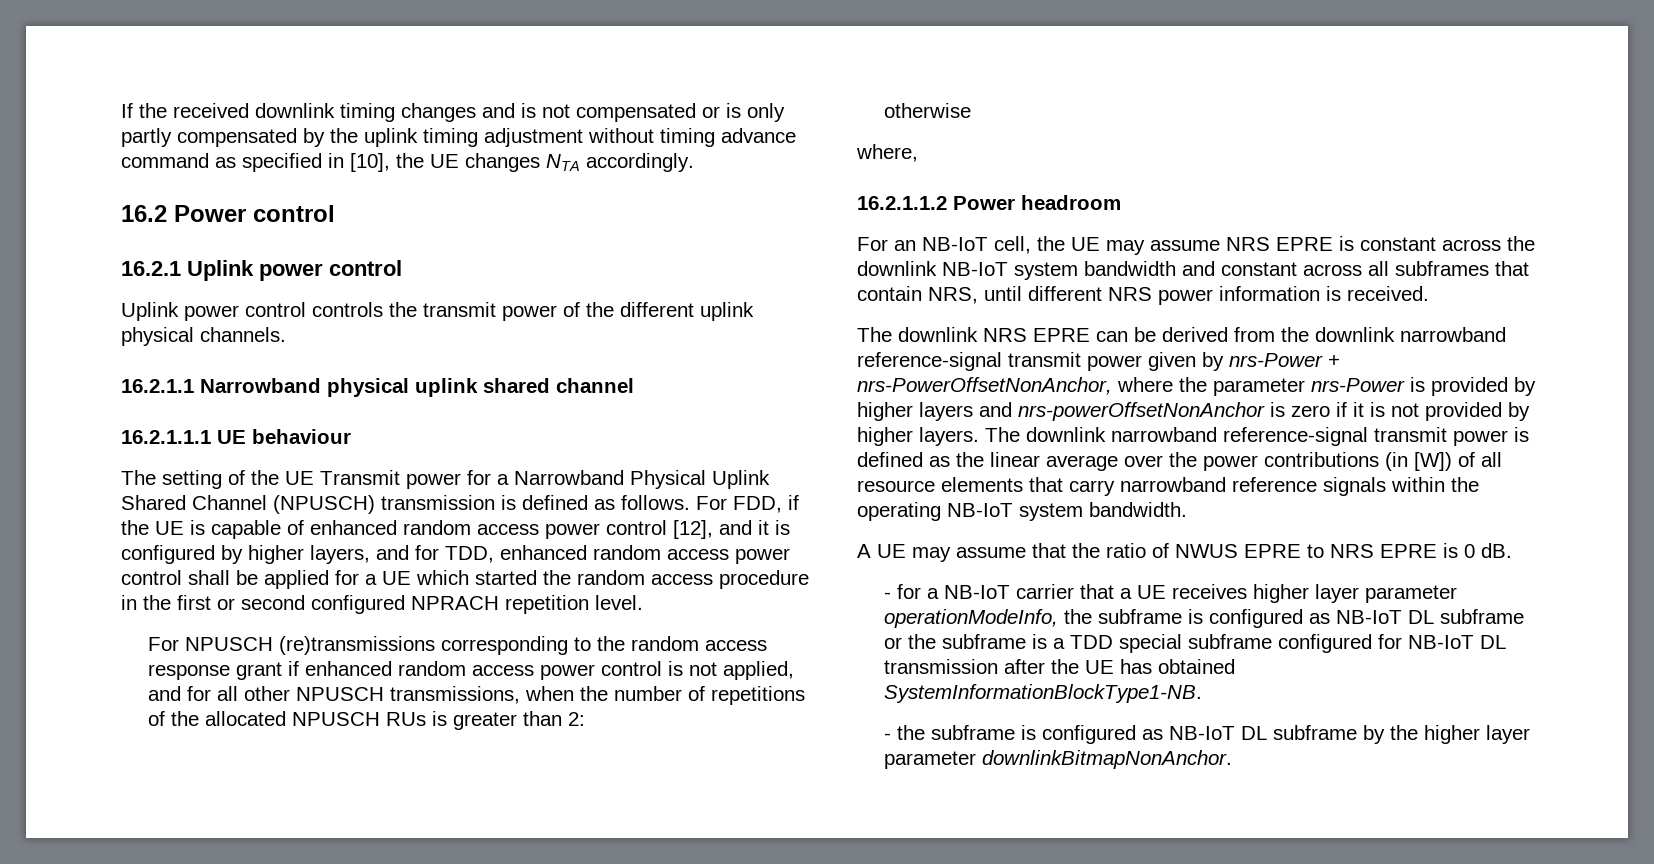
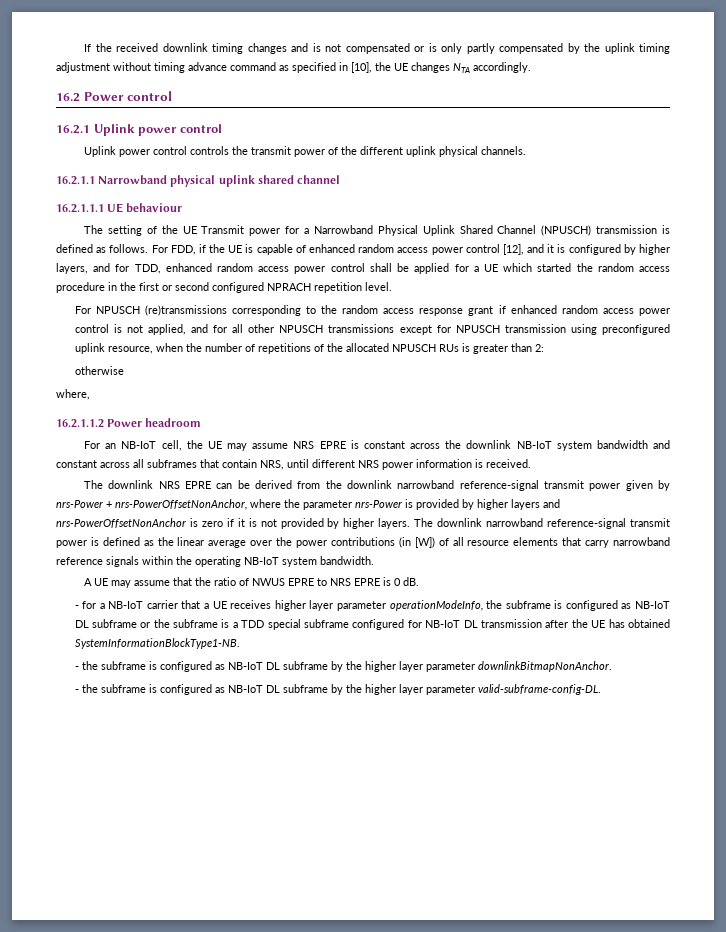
[390,686,521,704] transmissions, -> [328,324,670,335] [74,343,153,354] transmissions except for NPUSCH transmission using preconfigured uplink resource,
[1018,402,1265,421] nrs-powerOffsetNonAnchor -> [56,518,186,528] nrs-PowerOffsetNonAnchor
(1233, 759) none -> [74,684,601,695] // - the subframe is configured as NB-IoT DL subframe by the higher layer parameter valid-subframe-config-DL.

